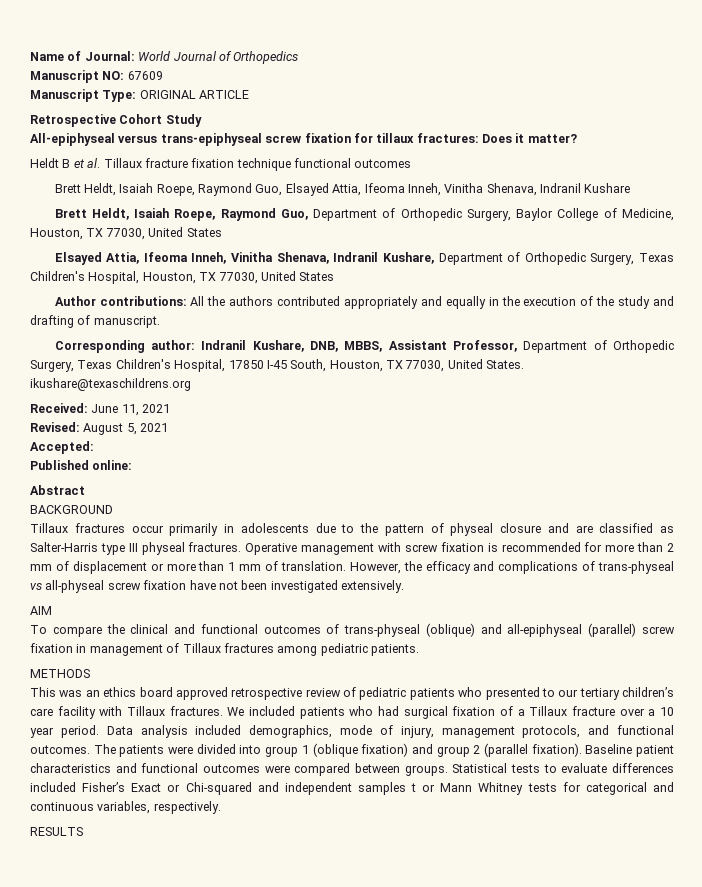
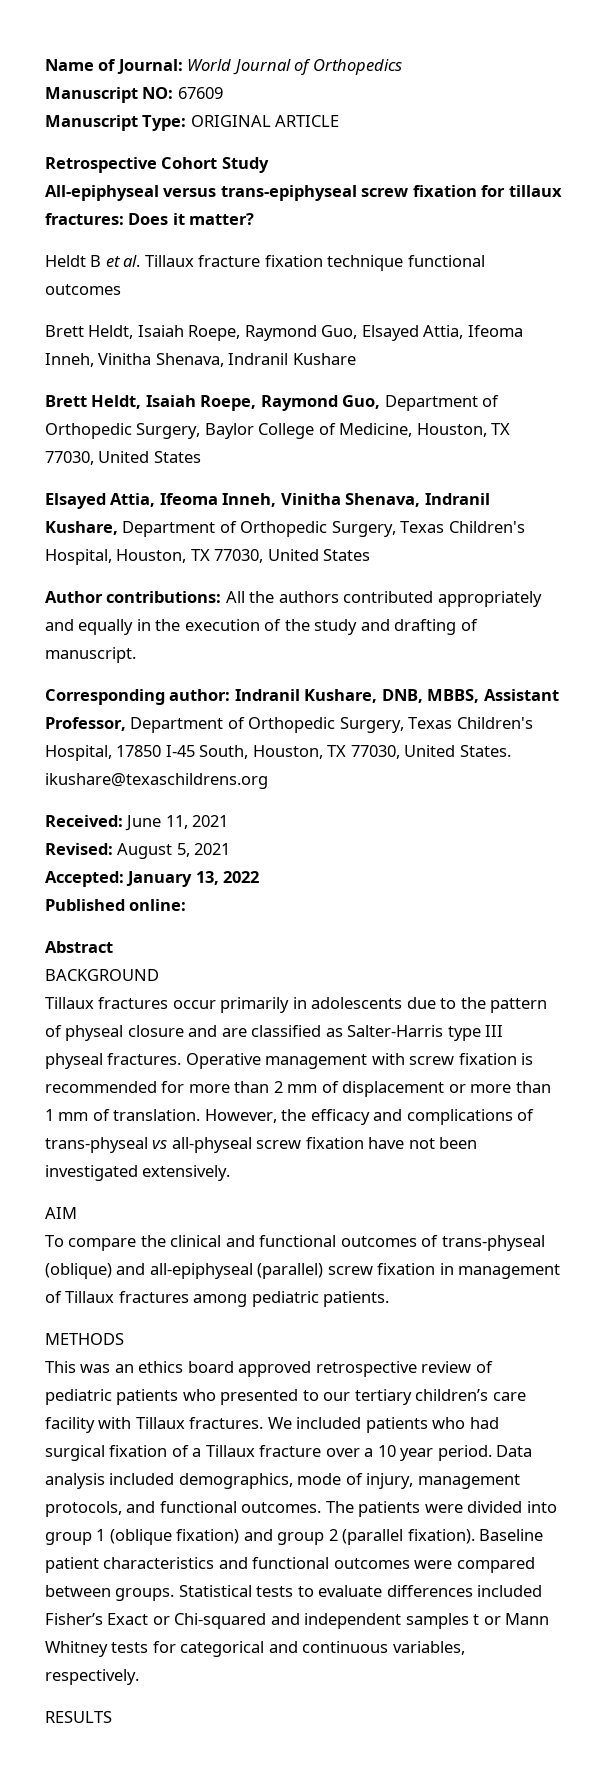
(94, 447) none -> [126,871,260,887] January 13, 2022

